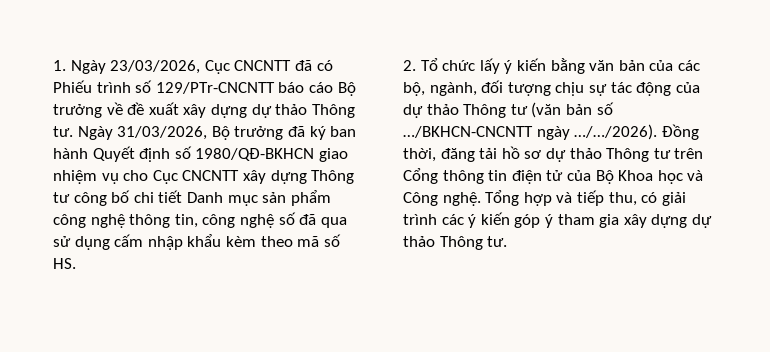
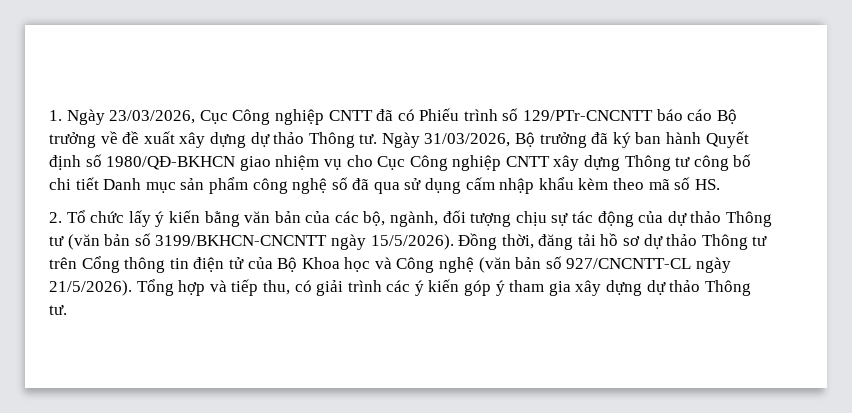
[234,60,292,71] CNCNTT -> [232,109,373,125] Công nghiệp CNTT
[182,170,240,181] CNCNTT -> [409,155,550,171] Công nghiệp CNTT
[129,214,274,228] thông tin, công nghệ -> (328, 186) none
[403,124,658,140] …/BKHCN-CNCNTT ngày …/…/2026). -> [155,234,454,250] 3199/BKHCN-CNCNTT ngày 15/5/2026).
[442,192,481,206] nghệ. -> [439,256,732,273] [49,280,132,296] nghệ (văn bản số 927/CNCNTT-CL ngày 21/5/2026).

